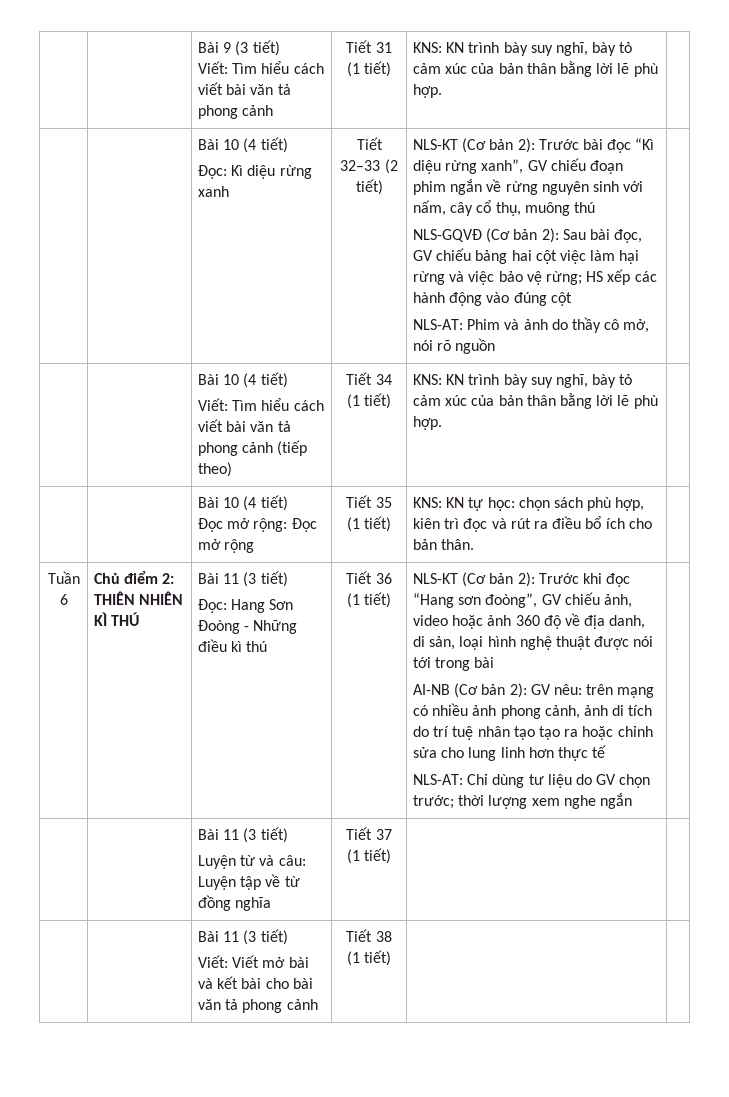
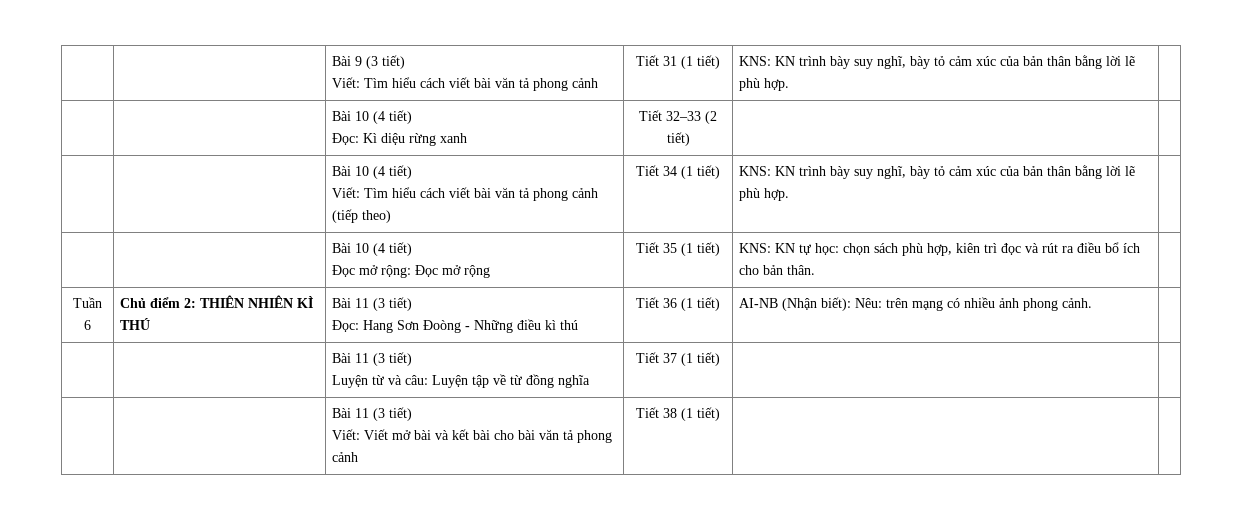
[413,138,655,153] [413,158,623,174] [413,179,644,195] [413,200,595,216] [413,228,643,243] [413,248,640,264] [413,269,657,285] [413,292,572,306] [413,317,650,333] [413,338,496,354] NLS-KT (Cơ bản 2): Trước bài đọc “Kì diệu rừng xanh”, GV chiếu đoạn phim ngắn về rừng nguyên sinh với nấm, cây cổ thụ, muông thú // NLS-GQVĐ (Cơ bản 2): Sau bài đọc, GV chiếu bảng hai cột việc làm hại rừng và việc bảo vệ rừng; HS xếp các hành động vào đúng cột // NLS-AT: Phim và ảnh do thầy cô mở, nói rõ nguồn -> (690, 139) none
[413,572,631,587] [413,592,632,608] [413,613,646,629] [413,636,654,650] [413,657,495,671] [413,683,582,698] NLS-KT (Cơ bản 2): Trước khi đọc “Hang sơn đoòng”, GV chiếu ảnh, video hoặc ảnh 360 độ về địa danh, di sản, loại hình nghệ thuật được nói tới trong bài // AI-NB (Cơ bản 2): GV nêu: -> [738,297,882,311] AI-NB (Nhận biết): Nêu:
[544,705,653,719] [413,726,653,740] [413,745,607,761] [413,774,651,788] [413,793,632,809] cảnh, ảnh di tích do trí tuệ nhân tạo tạo ra hoặc chỉnh sửa cho lung linh hơn thực tế // NLS-AT: Chỉ dùng tư liệu do GV chọn trước; thời lượng xem nghe ngắn -> [1061,298,1092,308] cảnh.

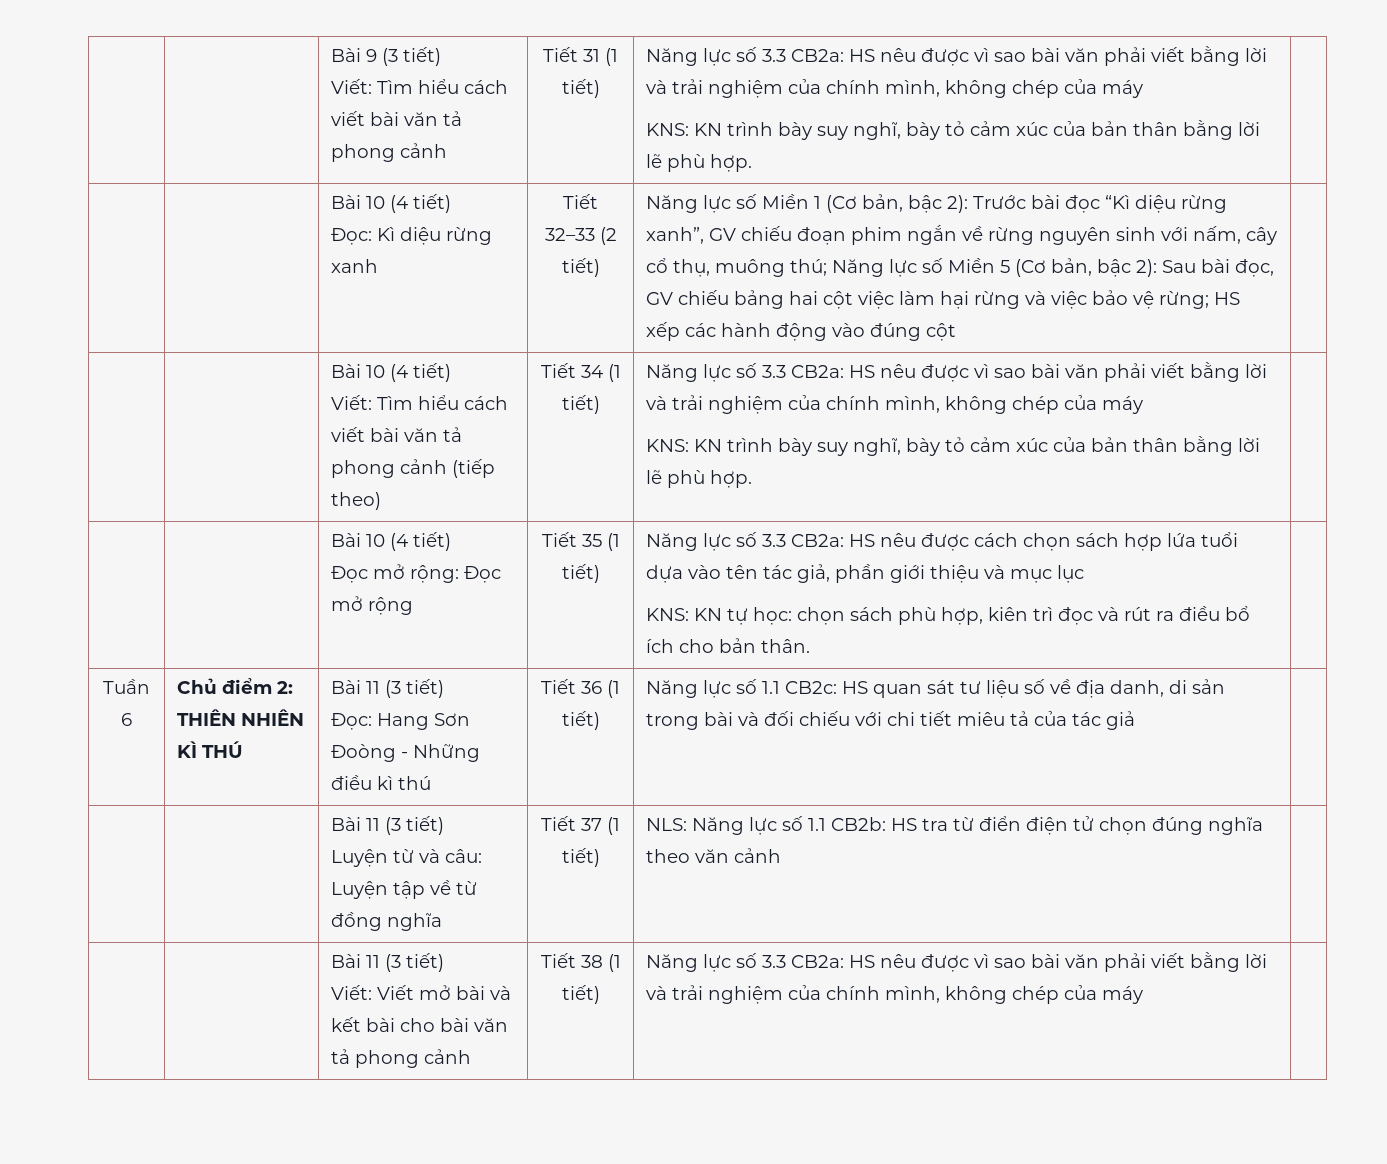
(720, 62) none -> [646,46,1268,66] [646,79,1144,98] Năng lực số 3.3 CB2a: HS nêu được vì sao bài văn phải viết bằng lời và trải nghiệm của chính mình, không chép của máy //
(690, 139) none -> [646,194,1228,213] [646,225,1278,245] [646,258,1275,277] [646,290,1241,309] [646,322,957,341] Năng lực số Miền 1 (Cơ bản, bậc 2): Trước bài đọc “Kì diệu rừng xanh”, GV chiếu đoạn phim ngắn về rừng nguyên sinh với nấm, cây cổ thụ, muông thú; Năng lực số Miền 5 (Cơ bản, bậc 2): Sau bài đọc, GV chiếu bảng hai cột việc làm hại rừng và việc bảo vệ rừng; HS xếp các hành động vào đúng cột
(720, 172) none -> [646,362,1268,382] [646,395,1144,414] Năng lực số 3.3 CB2a: HS nêu được vì sao bài văn phải viết bằng lời và trải nghiệm của chính mình, không chép của máy //
(720, 249) none -> [646,532,1239,551] [646,564,1085,583] Năng lực số 3.3 CB2a: HS nêu được cách chọn sách hợp lứa tuổi dựa vào tên tác giả, phần giới thiệu và mục lục //
[738,297,1092,311] AI-NB (Nhận biết): Nêu: trên mạng có nhiều ảnh phong cảnh. -> [646,679,1226,698] [646,711,1136,730] Năng lực số 1.1 CB2c: HS quan sát tư liệu số về địa danh, di sản trong bài và đối chiếu với chi tiết miêu tả của tác giả
(720, 359) none -> [646,816,1264,835] [646,848,782,863] NLS: Năng lực số 1.1 CB2b: HS tra từ điển điện tử chọn đúng nghĩa theo văn cảnh
(720, 414) none -> [646,952,1268,972] [646,985,1144,1004] Năng lực số 3.3 CB2a: HS nêu được vì sao bài văn phải viết bằng lời và trải nghiệm của chính mình, không chép của máy

